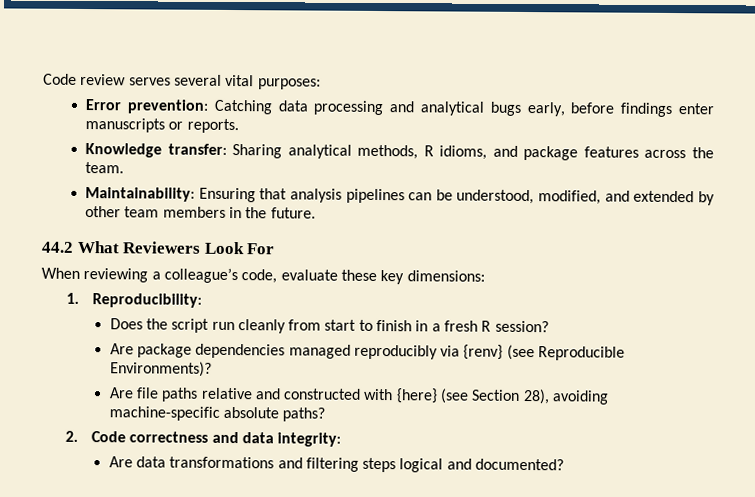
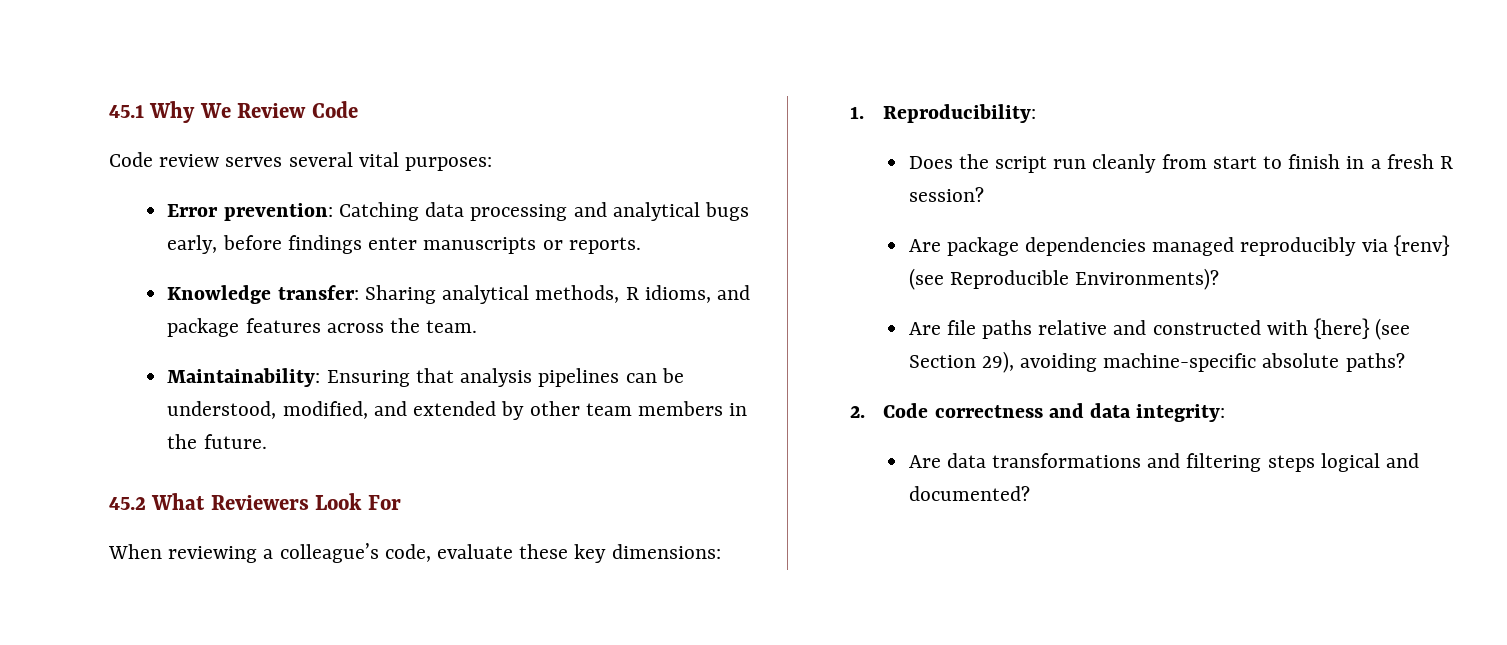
(43, 79) none -> [109,101,358,123] 45.1 Why We Review Code //
[41,241,74,253] 44.2 -> [109,497,146,510] 45.2
[522,388,550,405] 28), -> [981,351,1014,373] 29),

